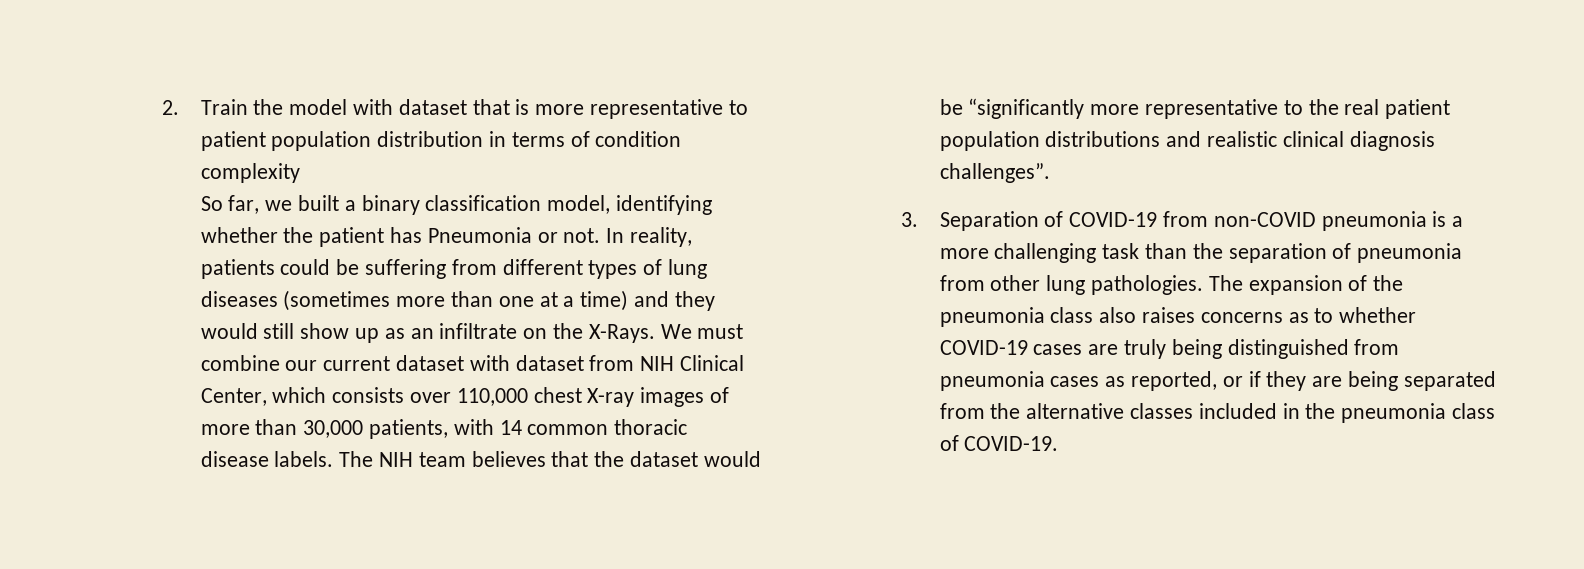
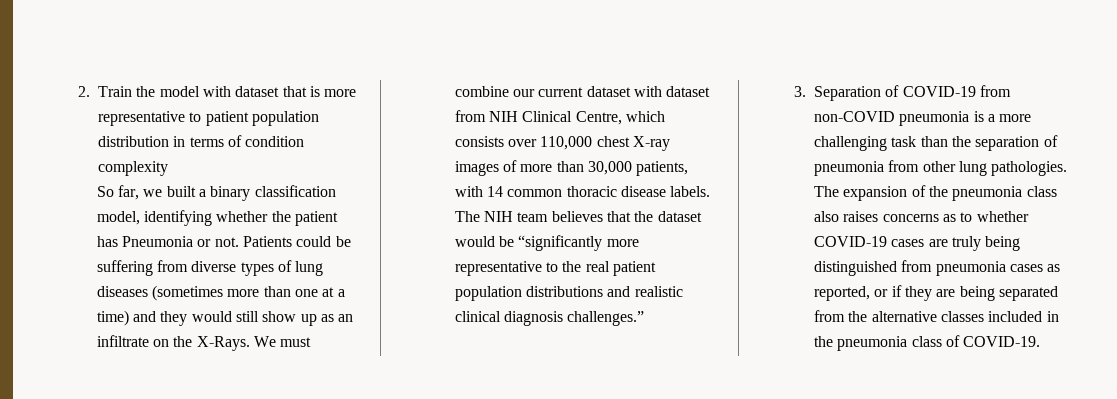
[606,227,693,247] [200,259,275,279] In reality, patients -> [242,236,292,247] Patients
[502,259,583,275] different -> [191,261,237,272] diverse
[200,388,267,406] Center, -> [575,111,622,125] Centre,
[939,163,1050,183] challenges”. -> [567,311,645,326] challenges.”

